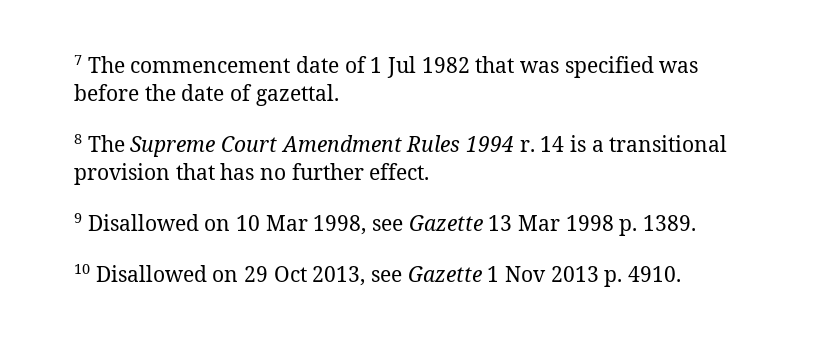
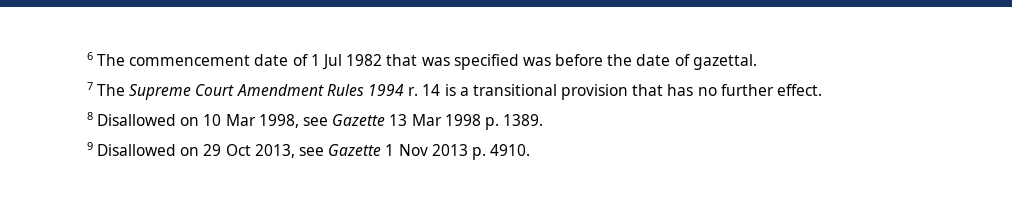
[73,55,82,65] 7 -> [86,52,93,60] 6
[73,134,82,144] 8 -> [86,82,93,90] 7
[73,213,82,223] 9 -> [86,112,93,120] 8
[73,264,90,274] 10 -> [86,142,93,150] 9

